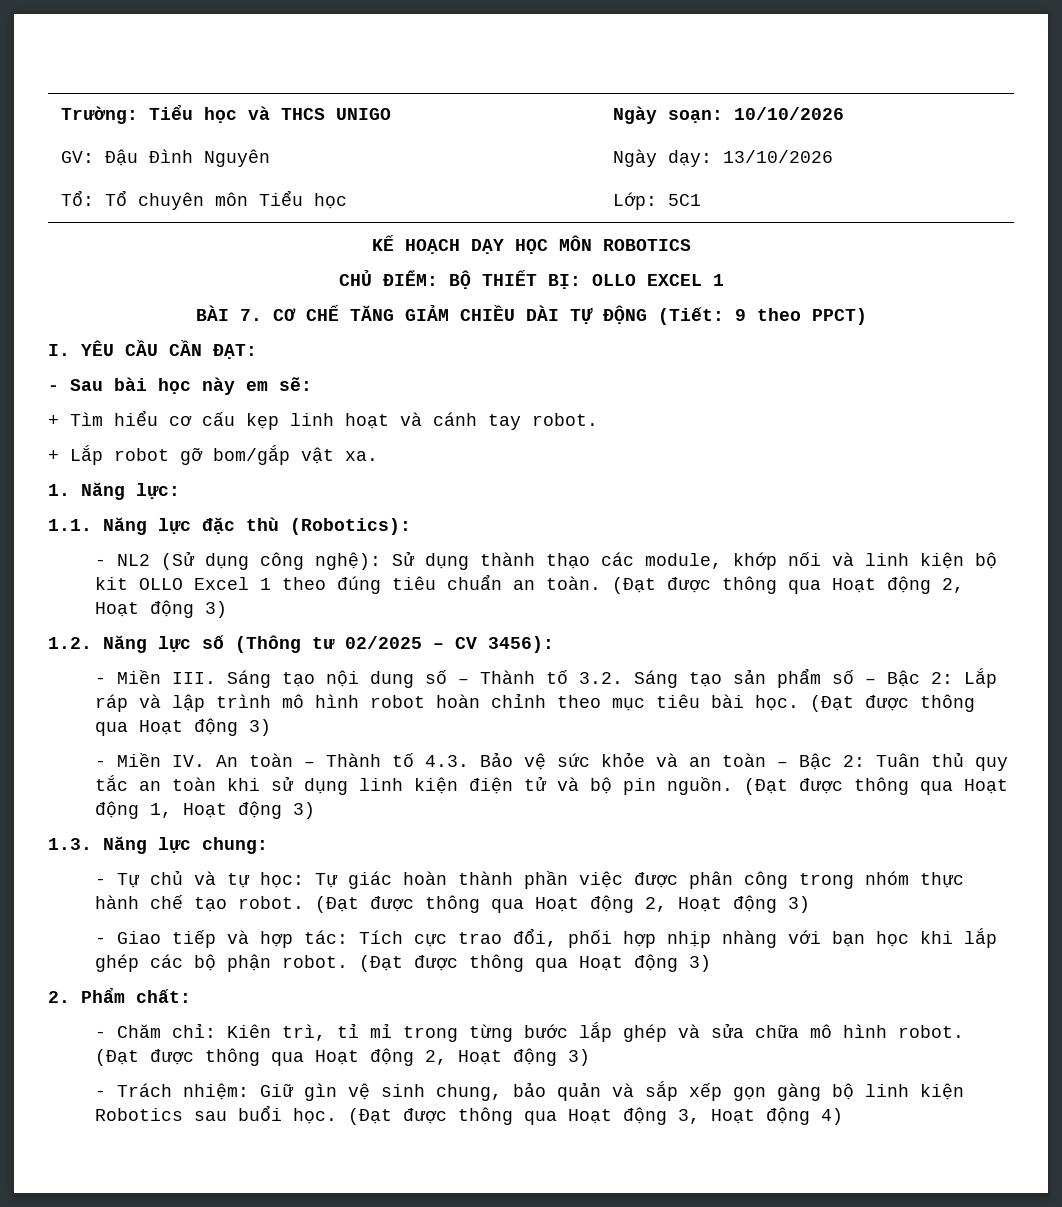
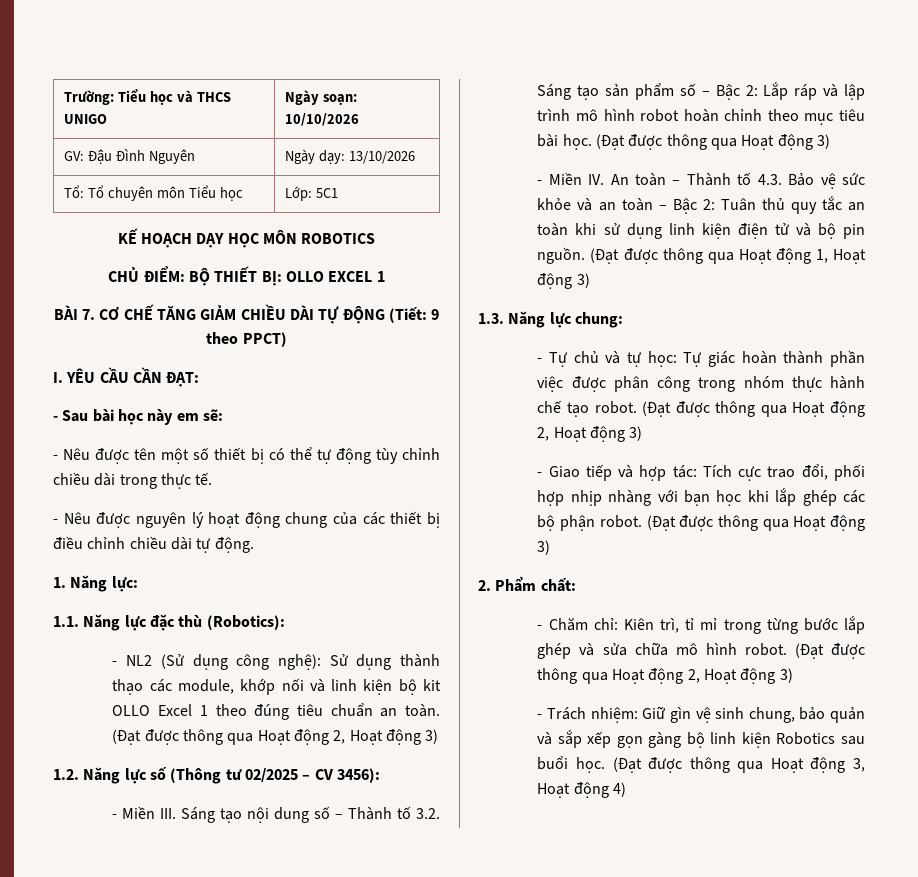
[48,410,598,430] [48,445,378,465] + Tìm hiểu cơ cấu kẹp linh hoạt và cánh tay robot. // + Lắp robot gỡ bom/gắp vật xa. -> [53,447,440,464] [53,472,213,489] [53,511,440,528] [53,536,254,553] - Nêu được tên một số thiết bị có thể tự động tùy chỉnh chiều dài trong thực tế. // - Nêu được nguyên lý hoạt động chung của các thiết bị điều chỉnh chiều dài tự động.

